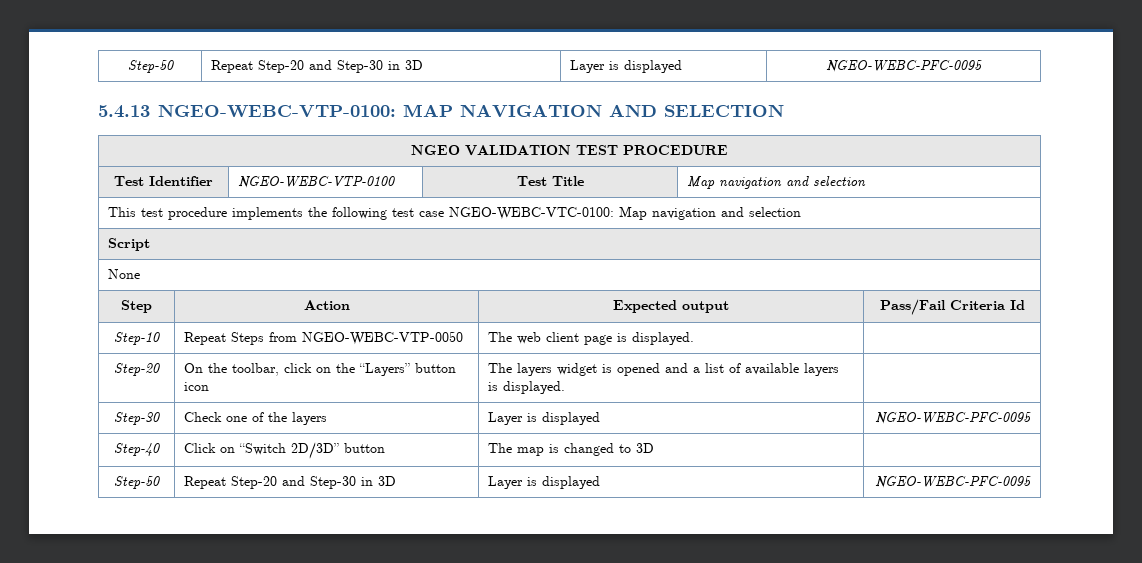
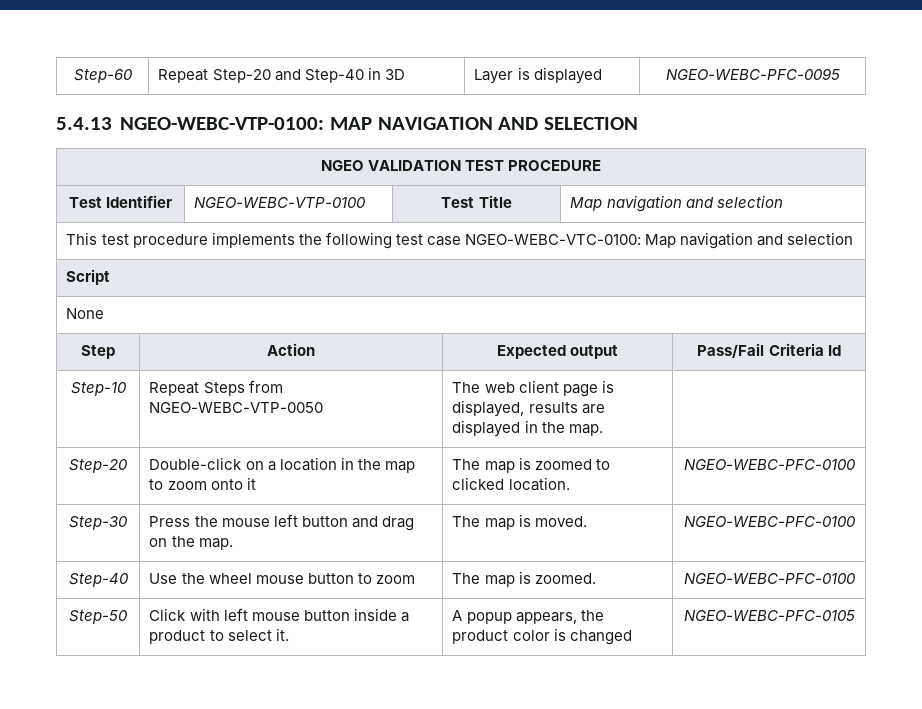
[127,60,174,73] [211,60,384,73] Step-50 | Repeat Step-20 and Step-30 -> [73,69,133,83] [158,69,364,83] Step-60 | Repeat Step-20 and Step-40
[632,332,695,345] [114,363,160,376] [184,363,457,376] [184,382,210,391] [488,363,840,376] [488,381,566,394] [114,412,160,425] [184,412,328,425] [488,412,601,425] [874,412,1031,424] [114,443,160,456] [184,442,386,459] [488,443,655,456] [114,476,160,489] [184,476,397,489] [488,476,601,489] [874,476,1031,488] displayed. | // Step-20 | On the toolbar, click on the “Layers” button icon | The layers widget is opened and a list of available layers is displayed. | // Step-30 | Check one of the layers | Layer is displayed | NGEO-WEBC-PFC-0095 // Step-40 | Click on “Switch 2D/3D” button | The map is changed to 3D | // Step-50 | Repeat Step-20 and Step-30 in 3D | Layer is displayed | NGEO-WEBC-PFC-0095 -> [452,400,605,417] [452,420,603,437] [69,459,128,473] [149,457,415,473] [149,477,256,490] [452,457,610,473] [452,477,570,491] [683,459,856,470] [69,516,128,530] [149,514,414,531] [149,536,233,550] [452,514,587,530] [683,516,856,527] [68,573,129,587] [149,573,415,584] [452,571,596,587] [683,573,856,584] [69,610,128,624] [149,608,409,622] [149,628,289,644] [452,610,604,624] [452,628,632,645] [683,610,855,621] displayed, results are displayed in the map. | // Step-20 | Double-click on a location in the map to zoom onto it | The map is zoomed to clicked location. | NGEO-WEBC-PFC-0100 // Step-30 | Press the mouse left button and drag on the map. | The map is moved. | NGEO-WEBC-PFC-0100 // Step-40 | Use the wheel mouse button to zoom | The map is zoomed. | NGEO-WEBC-PFC-0100 // Step-50 | Click with left mouse button inside a product to select it. | A popup appears, the product color is changed | NGEO-WEBC-PFC-0105

